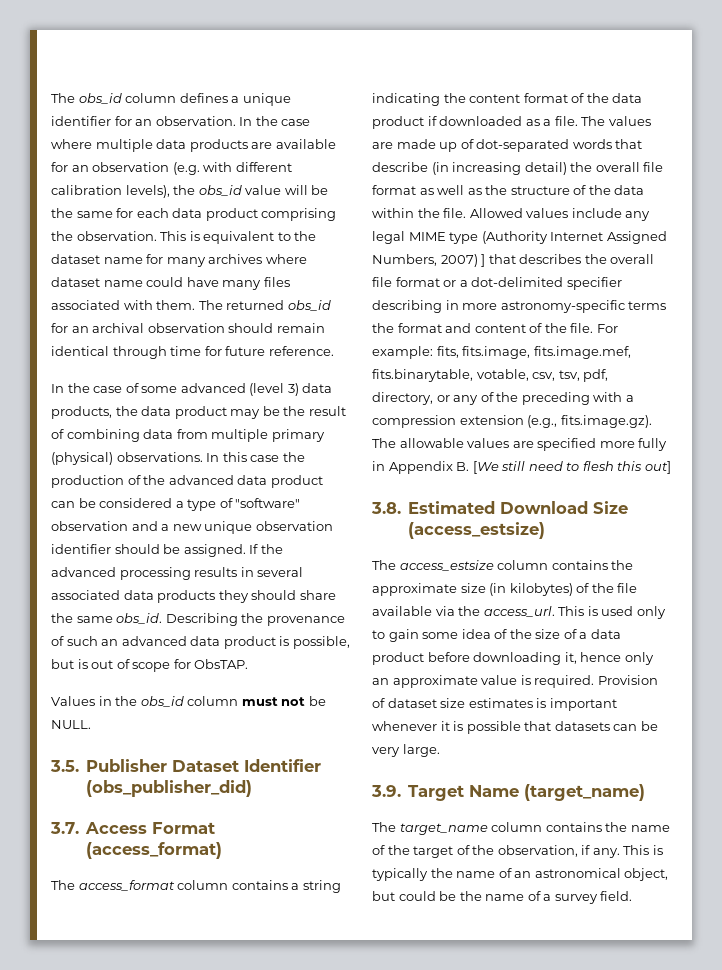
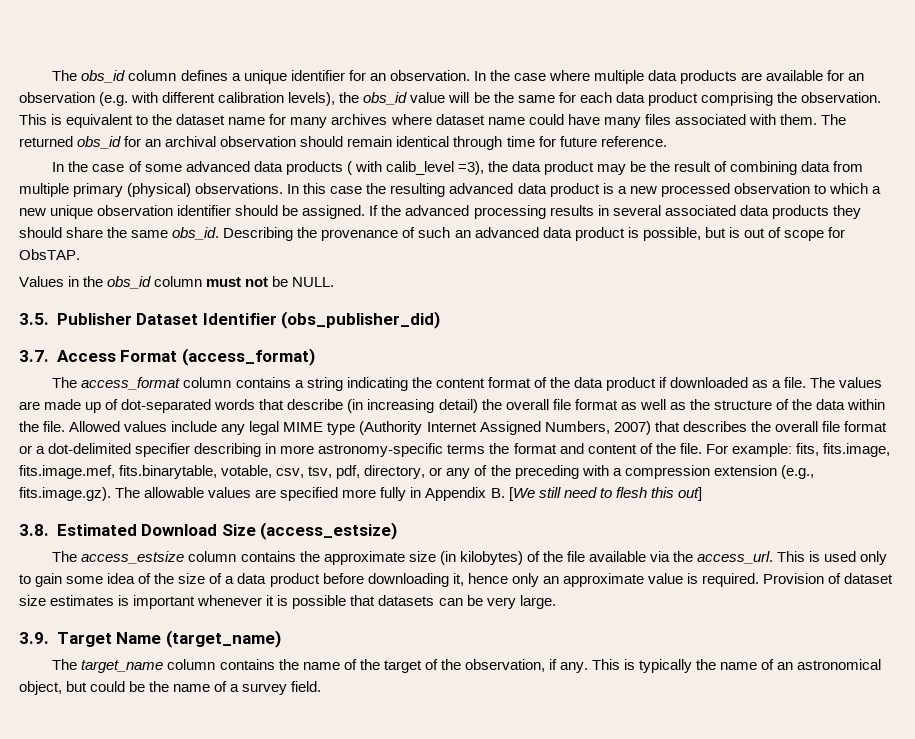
[249,383,333,396] [51,406,112,419] (level 3) data products, -> [253,161,484,175] data products ( with calib_level =3),
[51,475,323,488] [51,498,301,511] [51,521,158,531] production of the advanced data product can be considered a type of "software" observation and -> [390,183,868,197] resulting advanced data product is a new processed observation to which
[481,254,486,267] ] -> (651, 428) none

